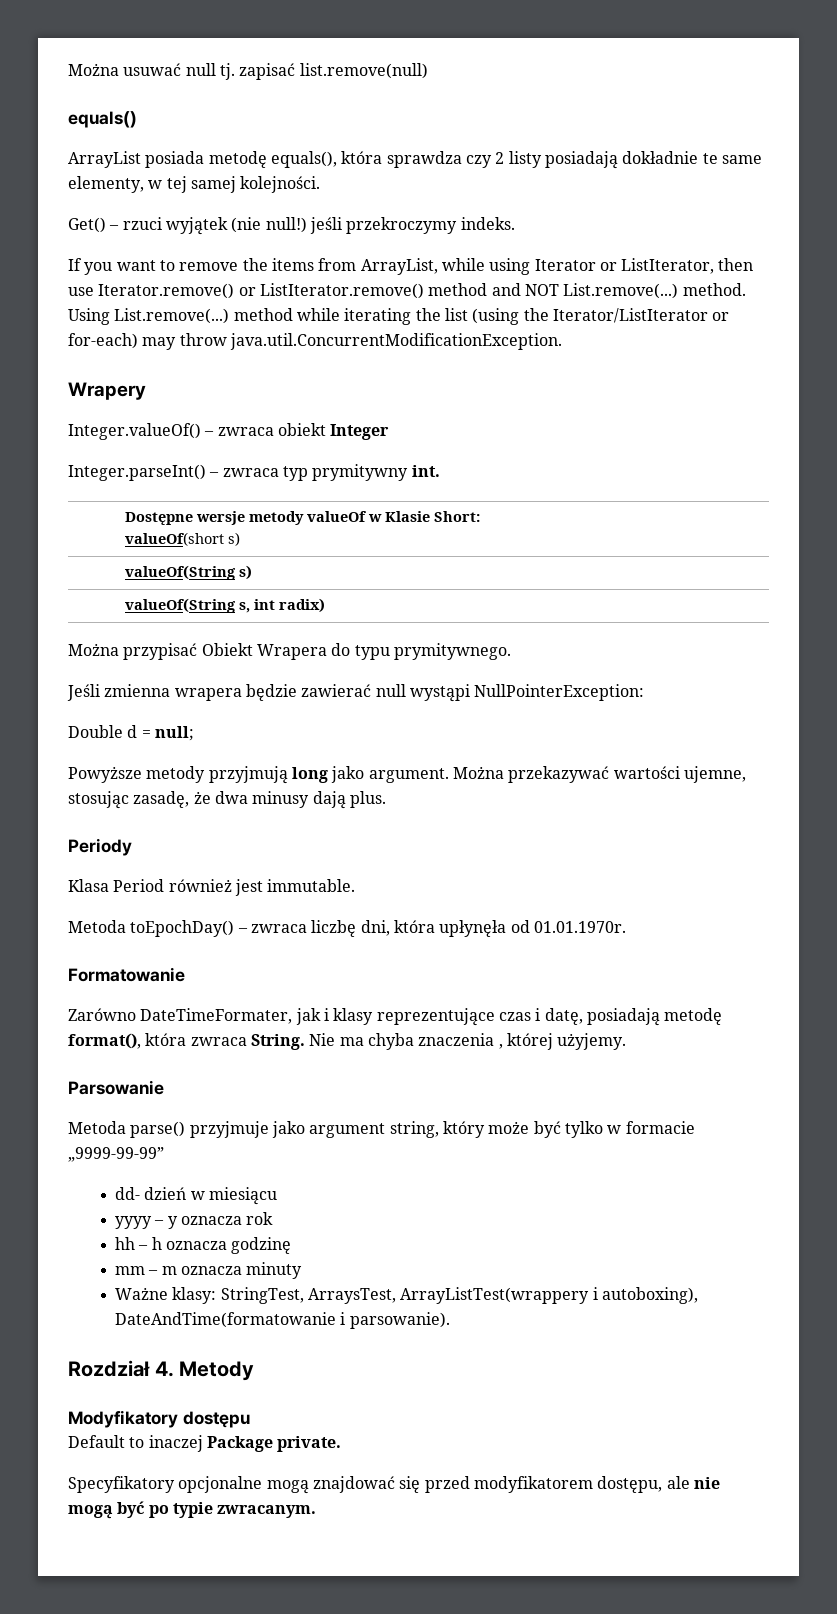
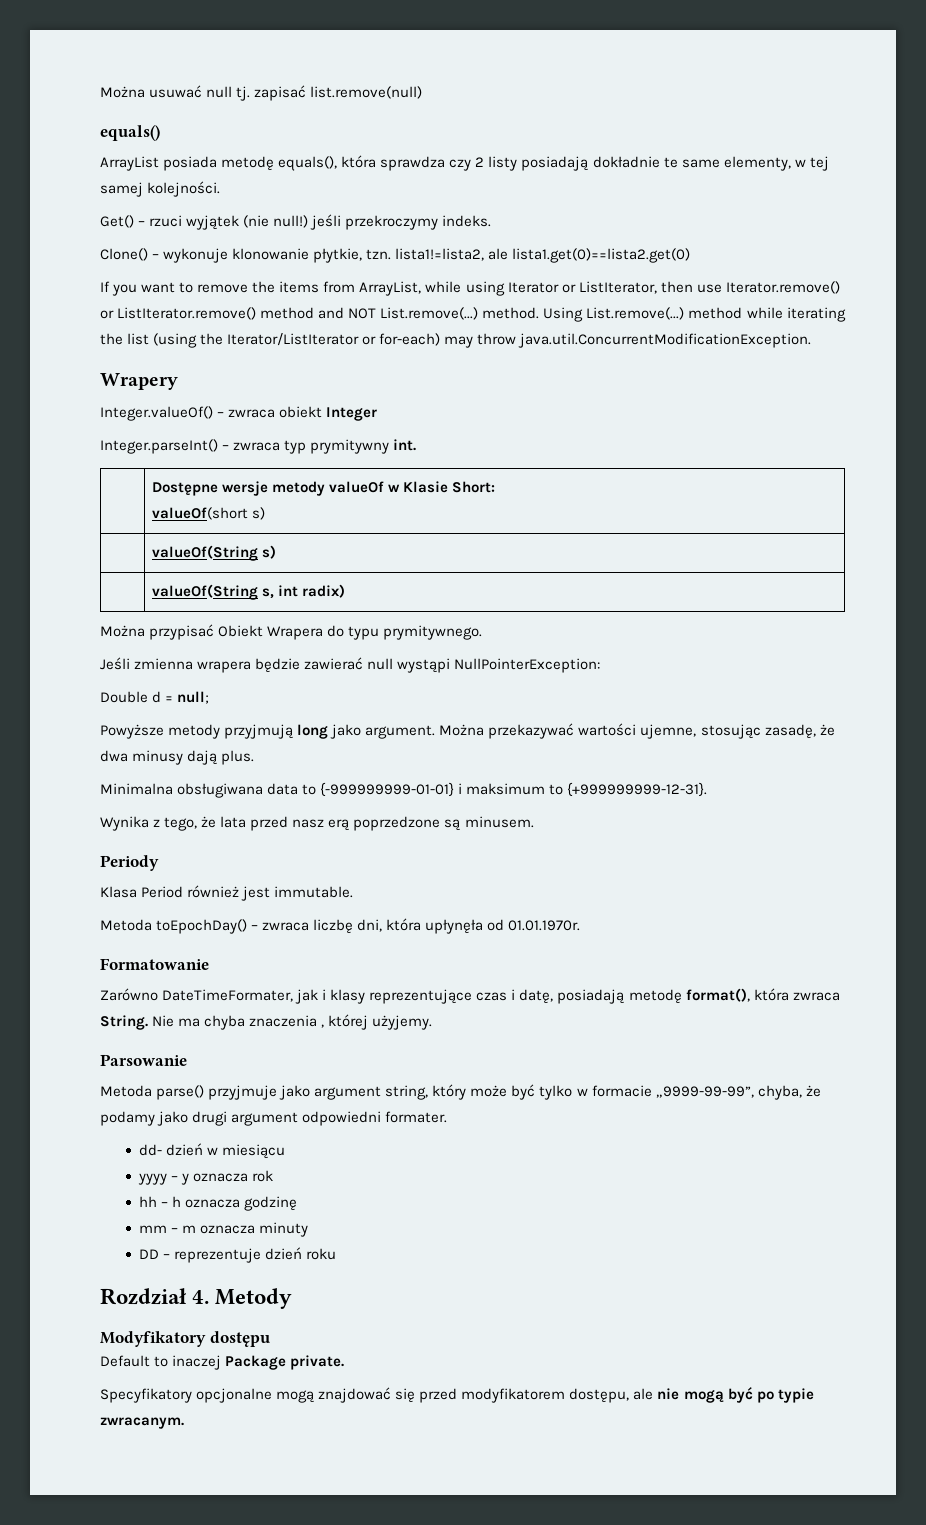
(515, 223) none -> [100,248,691,263] // Clone() – wykonuje klonowanie płytkie, tzn. lista1!=lista2, ale lista1.get(0)==lista2.get(0)
(386, 799) none -> [100,782,708,798] [100,816,534,831] // Minimalna obsługiwana data to {-999999999-01-01} i maksimum to {+999999999-12-31}. // Wynika z tego, że lata przed nasz erą poprzedzone są minusem.
[68,1147,164,1162] „9999-99-99” -> [655,1085,821,1100] [100,1111,448,1126] „9999-99-99”, chyba, że podamy jako drugi argument odpowiedni formater.
[115,1287,698,1304] [115,1312,450,1329] Ważne klasy: StringTest, ArraysTest, ArrayListTest(wrappery i autoboxing), DateAndTime(formatowanie i parsowanie). -> [139,1247,337,1263] DD – reprezentuje dzień roku

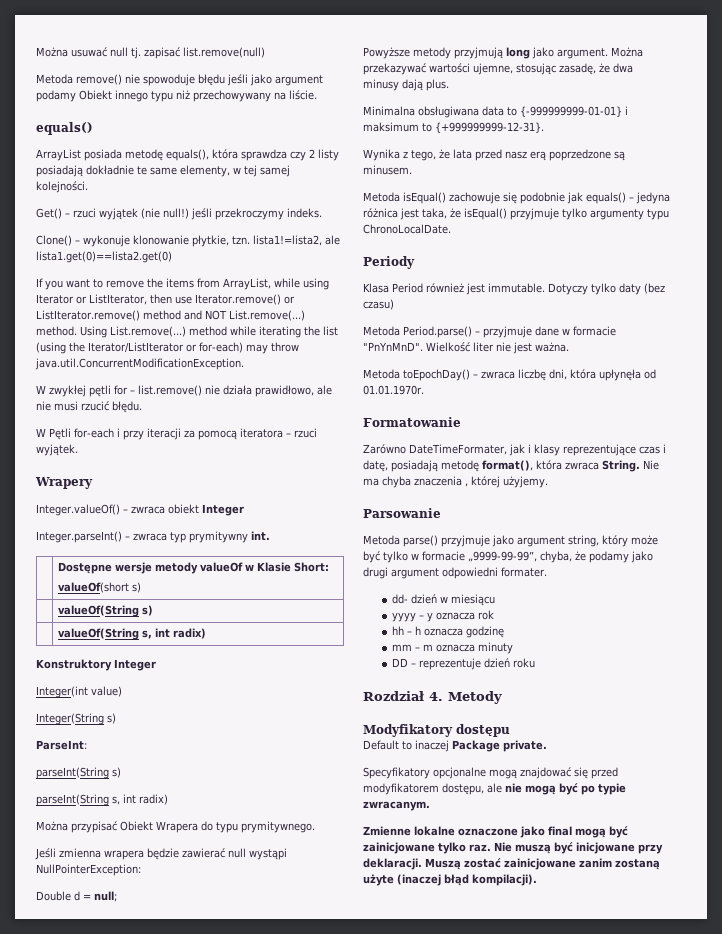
(423, 92) none -> [36,74,323,86] [36,90,317,102] // Metoda remove() nie spowoduje błędu jeśli jako argument podamy Obiekt innego typu niż przechowywany na liście.
(812, 340) none -> [36,385,332,397] [36,401,142,413] [36,428,317,440] [36,444,78,456] // W zwykłej pętli for – list.remove() nie działa prawidłowo, ale nie musi rzucić błędu. // W Pętli for-each i przy iteracji za pomocą iteratora – rzuci wyjątek.
(346, 591) none -> [36,659,156,671] [36,686,122,698] [36,713,116,725] [36,740,87,750] [36,767,121,779] [36,794,168,806] // Konstruktory Integer // Integer(int value) // Integer(String s) // ParseInt: // parseInt(String s) // parseInt(String s, int radix)
(534, 822) none -> [363,192,670,204] [363,208,669,220] [363,224,451,234] // Metoda isEqual() zachowuje się podobnie jak equals() – jedyna różnica jest taka, że isEqual() przyjmuje tylko argumenty typu ChronoLocalDate.
(354, 892) none -> [548,283,665,295] [363,299,394,310] [363,326,616,338] [363,342,569,354] Dotyczy tylko daty (bez czasu) // Metoda Period.parse() – przyjmuje dane w formacie "PnYnMnD". Wielkość liter nie jest ważna.
(184, 1423) none -> [363,826,628,838] [363,842,663,854] [363,858,660,870] [363,874,537,886] // Zmienne lokalne oznaczone jako final mogą być zainicjowane tylko raz. Nie muszą być inicjowane przy deklaracji. Muszą zostać zainicjowane zanim zostaną użyte (inaczej błąd kompilacji).

